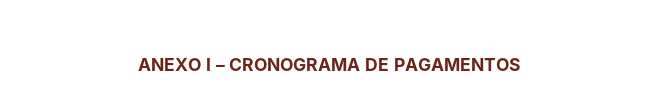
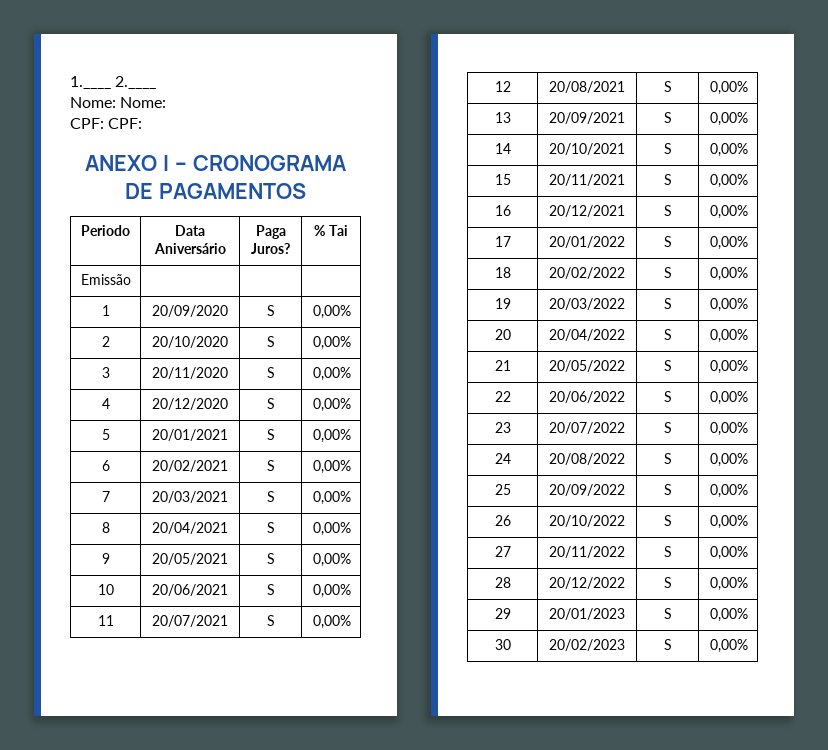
(138, 64) none -> [70,76,157,89] [70,97,167,108] [70,118,143,129] 1.____ 2.____ // Nome: Nome: // CPF: CPF: //
(520, 64) none -> [81,225,130,236] [175,225,205,236] [153,243,226,254] [255,225,286,239] [251,243,290,254] [314,225,348,236] [80,274,131,285] [101,305,110,316] [152,305,228,317] [266,305,275,316] [313,305,352,319] [101,336,110,347] [152,336,228,348] [266,336,275,347] [313,336,352,350] [101,367,110,378] [152,367,228,379] [266,367,275,378] [313,367,352,381] [101,398,110,409] [152,398,228,410] [266,398,275,409] [313,398,352,412] [101,429,110,440] [152,429,228,441] [266,429,275,440] [313,429,352,443] [101,460,110,471] [152,460,228,472] [266,460,275,471] [313,460,352,474] [101,491,110,502] [152,491,228,503] [266,491,275,502] [313,491,352,505] [101,522,110,533] [152,522,228,534] [266,522,275,533] [313,522,352,536] [101,553,110,564] [152,553,228,565] [266,553,275,564] [313,553,352,567] [97,584,114,595] [152,584,228,596] [266,584,275,595] [313,584,352,598] [97,615,114,626] [152,615,228,627] [266,615,275,626] [313,615,352,629] [494,81,511,92] [549,81,625,93] [663,81,672,92] [710,81,749,95] [494,112,511,123] [549,112,625,124] [663,112,672,123] [710,112,749,126] [494,143,511,154] [549,143,625,155] [663,143,672,154] [710,143,749,157] [494,174,511,185] [549,174,625,186] [663,174,672,185] [710,174,749,188] [494,205,511,216] [549,205,625,217] [663,205,672,216] [710,205,749,219] [494,236,511,247] [549,236,625,248] [663,236,672,247] [710,236,749,250] [494,267,511,278] [549,267,625,279] [663,267,672,278] [710,267,749,281] [494,298,511,309] [549,298,625,310] [663,298,672,309] [710,298,749,312] [494,329,511,340] [549,329,625,341] [663,329,672,340] [710,329,749,343] [494,360,511,371] [549,360,625,372] [663,360,672,371] [710,360,749,374] [494,391,511,402] [549,391,625,403] [663,391,672,402] [710,391,749,405] [494,422,511,433] [549,422,625,434] [663,422,672,433] [710,422,749,436] [494,453,511,464] [549,453,625,465] [663,453,672,464] [710,453,749,467] [494,484,511,495] [549,484,625,496] [663,484,672,495] [710,484,749,498] [494,515,511,526] [549,515,625,527] [663,515,672,526] [710,515,749,529] [494,546,511,557] [549,546,625,558] [663,546,672,557] [710,546,749,560] [494,577,511,588] [549,577,625,589] [663,577,672,588] [710,577,749,591] [494,608,511,619] [549,608,625,620] [663,608,672,619] [710,608,749,622] [494,639,511,650] [549,639,625,651] [663,639,672,650] [710,639,749,653] // Periodo | Data Aniversário | Paga Juros? | % Tai // Emissão | | | // 1 | 20/09/2020 | S | 0,00% // 2 | 20/10/2020 | S | 0,00% // 3 | 20/11/2020 | S | 0,00% // 4 | 20/12/2020 | S | 0,00% // 5 | 20/01/2021 | S | 0,00% // 6 | 20/02/2021 | S | 0,00% // 7 | 20/03/2021 | S | 0,00% // 8 | 20/04/2021 | S | 0,00% // 9 | 20/05/2021 | S | 0,00% // 10 | 20/06/2021 | S | 0,00% // 11 | 20/07/2021 | S | 0,00% // 12 | 20/08/2021 | S | 0,00% // 13 | 20/09/2021 | S | 0,00% // 14 | 20/10/2021 | S | 0,00% // 15 | 20/11/2021 | S | 0,00% // 16 | 20/12/2021 | S | 0,00% // 17 | 20/01/2022 | S | 0,00% // 18 | 20/02/2022 | S | 0,00% // 19 | 20/03/2022 | S | 0,00% // 20 | 20/04/2022 | S | 0,00% // 21 | 20/05/2022 | S | 0,00% // 22 | 20/06/2022 | S | 0,00% // 23 | 20/07/2022 | S | 0,00% // 24 | 20/08/2022 | S | 0,00% // 25 | 20/09/2022 | S | 0,00% // 26 | 20/10/2022 | S | 0,00% // 27 | 20/11/2022 | S | 0,00% // 28 | 20/12/2022 | S | 0,00% // 29 | 20/01/2023 | S | 0,00% // 30 | 20/02/2023 | S | 0,00%

